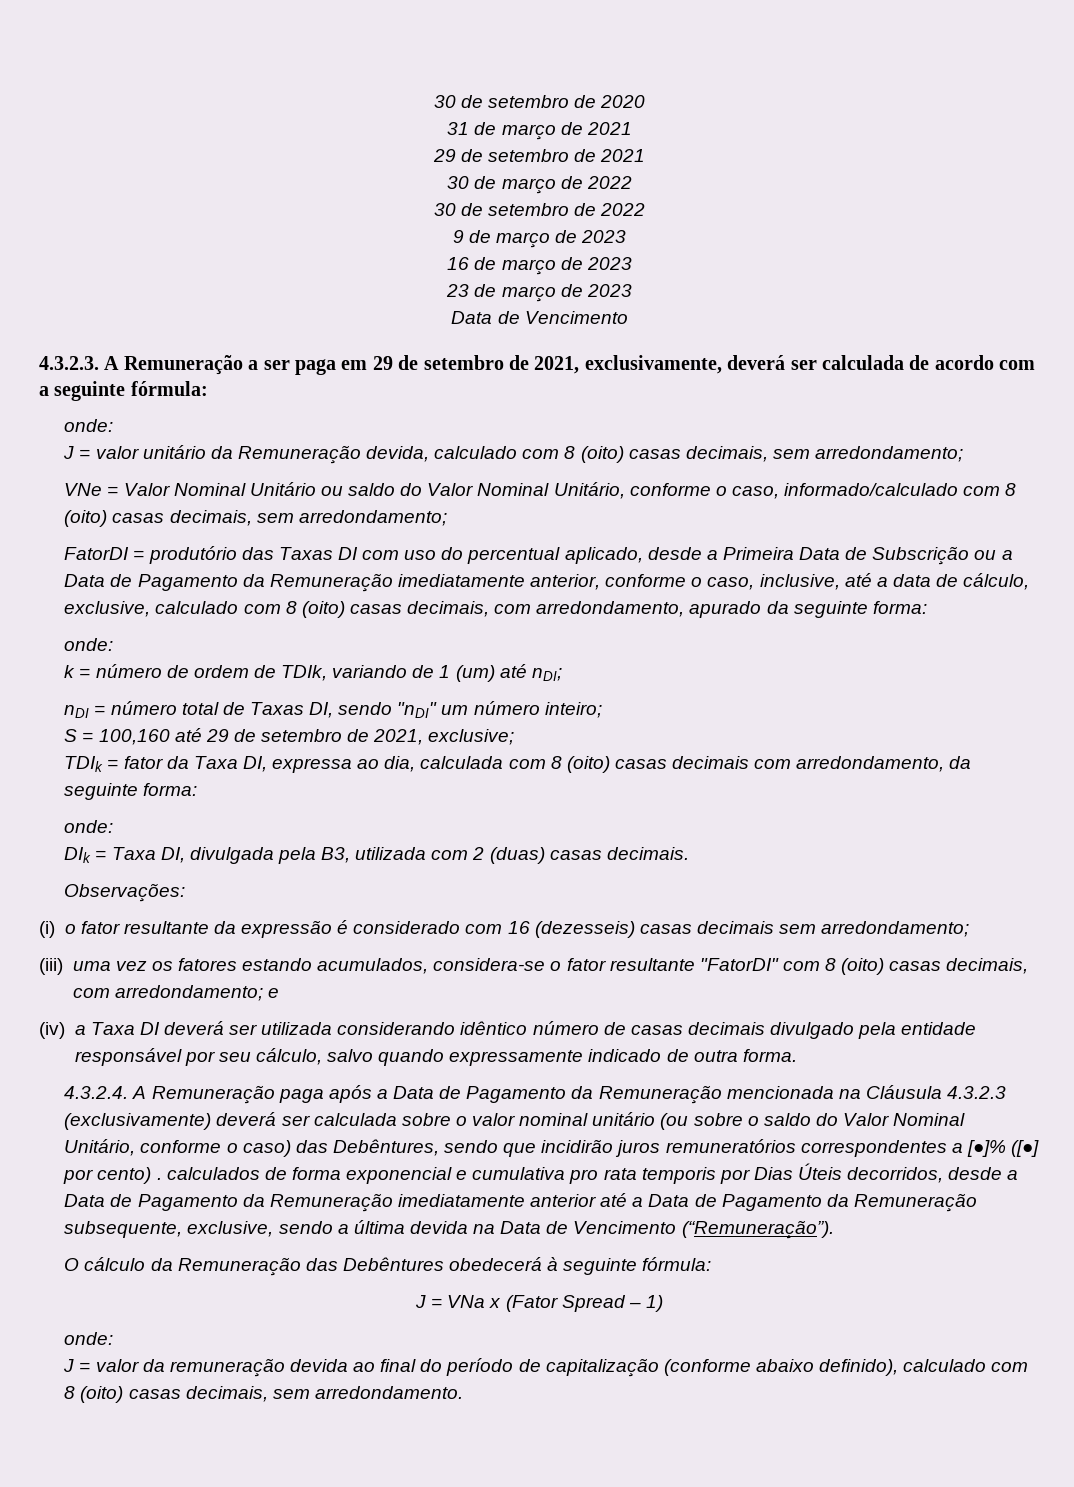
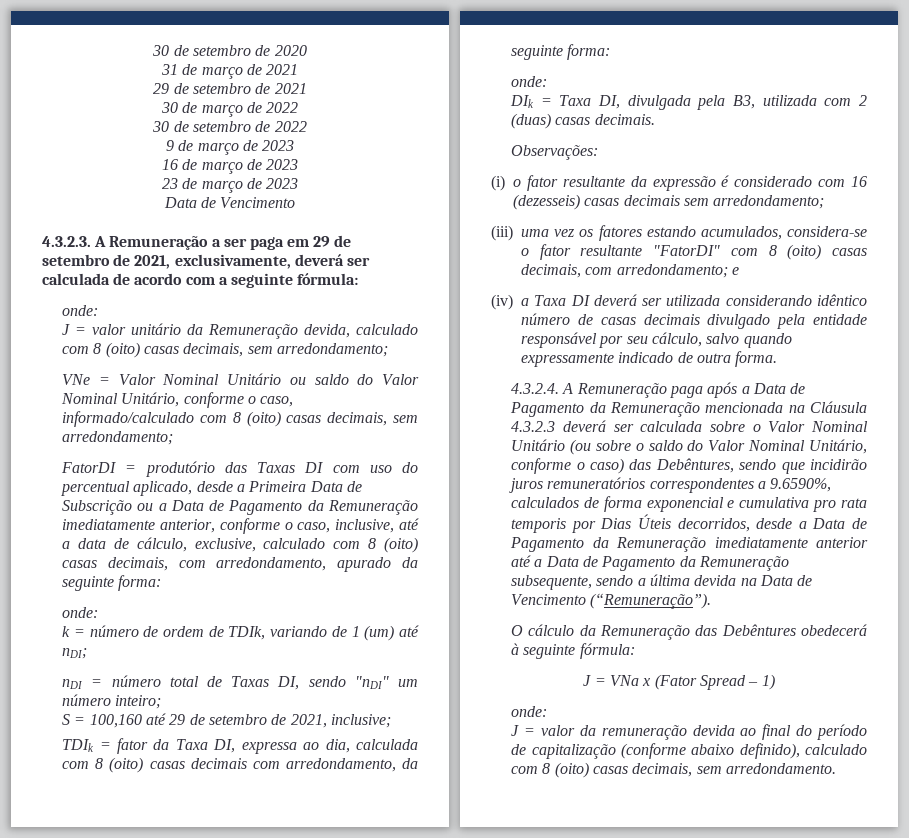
[428,729,515,745] exclusive; -> [331,714,392,728] inclusive;
[64,1113,212,1130] (exclusivamente) -> (556, 426) none
[472,1112,656,1126] valor nominal unitário -> [768,421,868,432] [511,439,566,451] Valor Nominal Unitário
[966,1140,1040,1157] [63,1167,162,1184] [●]% ([●] por cento) . -> [770,478,832,492] 9.6590%,
[187,1221,274,1237] exclusive, -> (593, 582) none

